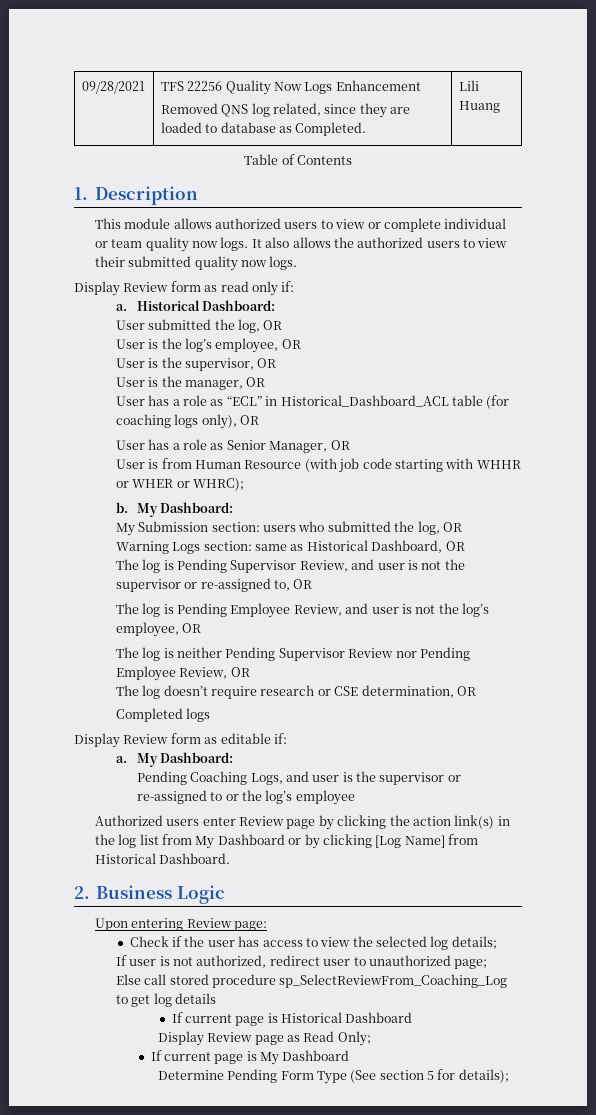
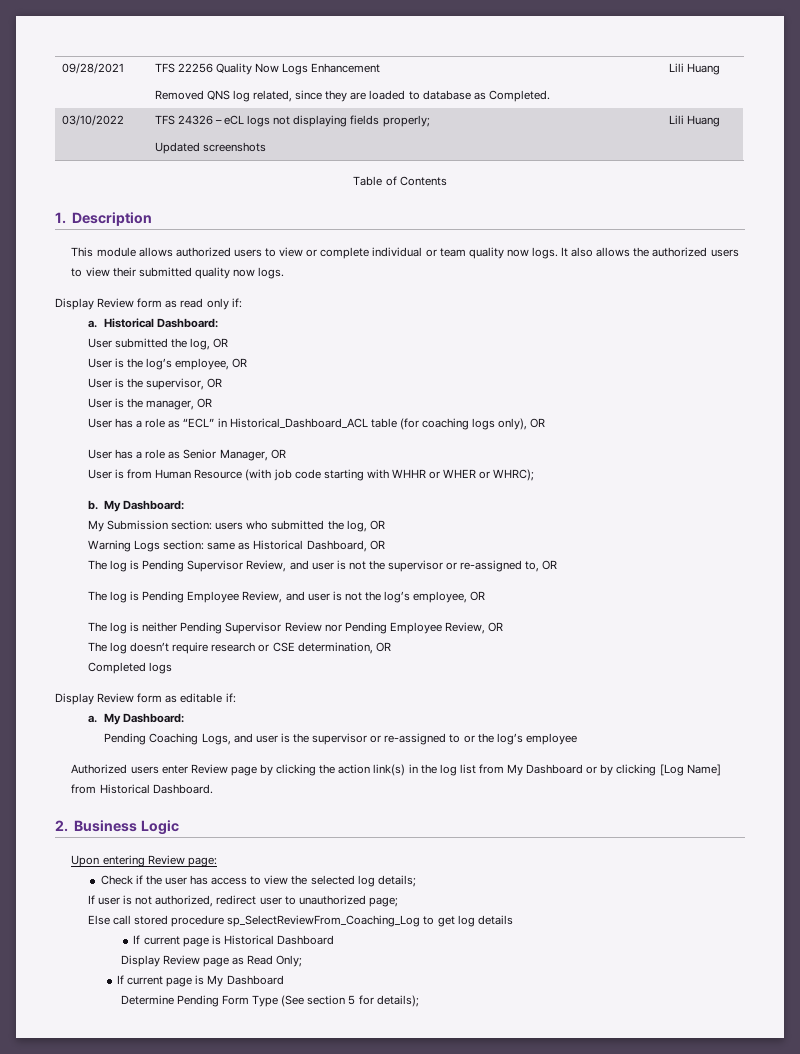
(500, 107) none -> [61,115,124,126] [154,115,430,127] [154,142,266,154] [668,115,720,127] // 03/10/2022 | TFS 24326 – eCL logs not displaying fields properly; // Updated screenshots | Lili Huang

